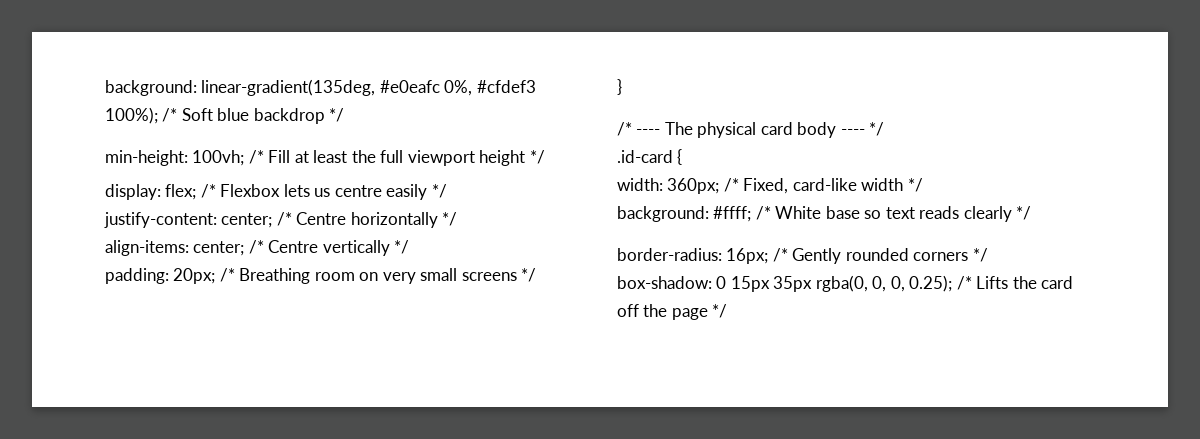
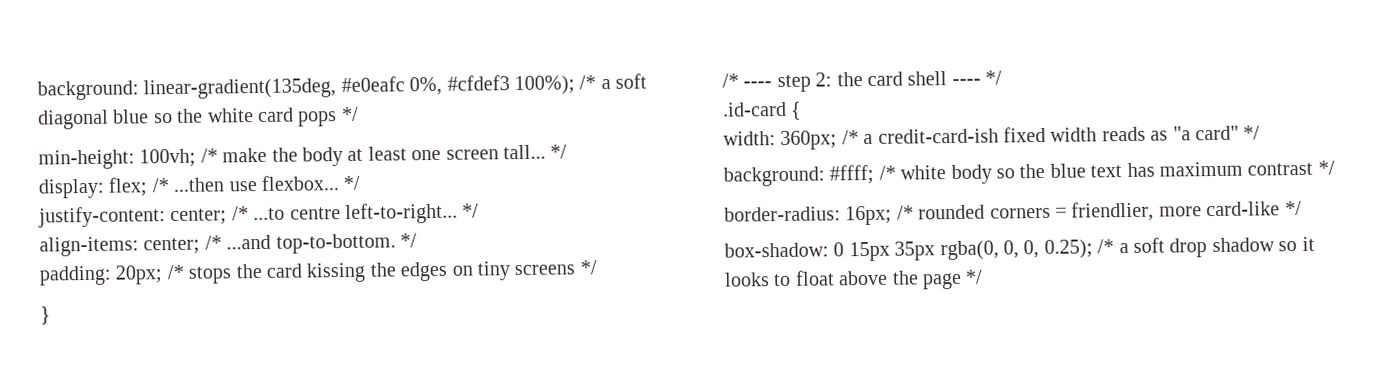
[181,108,345,124] [105,150,526,166] Soft blue backdrop */ // min-height: 100vh; /* Fill at least the full viewport height -> [600,73,648,90] [38,106,359,130] [38,144,546,170] a soft diagonal blue so the white card pops */ // min-height: 100vh; /* make the body at least one screen tall...
[220,184,428,200] Flexbox lets us centre easily -> [173,175,339,192] ...then use flexbox...
[296,212,438,228] Centre horizontally -> [253,202,458,225] ...to centre left-to-right...
[268,240,390,256] Centre vertically -> [226,233,396,254] ...and top-to-bottom.
[239,268,458,284] Breathing room on very small -> [188,261,510,284] stops the card kissing the edges on tiny
[664,122,837,138] The physical card body -> [776,71,948,93] step 2: the card shell
[743,178,923,194] [617,206,1012,222] Fixed, card-like width */ // background: #ffff; /* White base so text reads clearly -> [863,125,1261,145] [723,161,1314,187] a credit-card-ish fixed width reads as "a card" */ // background: #ffff; /* white body so the blue text has maximum contrast
[792,248,842,264] Gently -> (914, 212) none
(969, 256) none -> [1055,201,1281,222] = friendlier, more card-like
[976,276,1074,289] [617,304,639,317] Lifts the card off -> [1118,236,1315,258] [724,270,889,287] a soft drop shadow so it looks to float above

